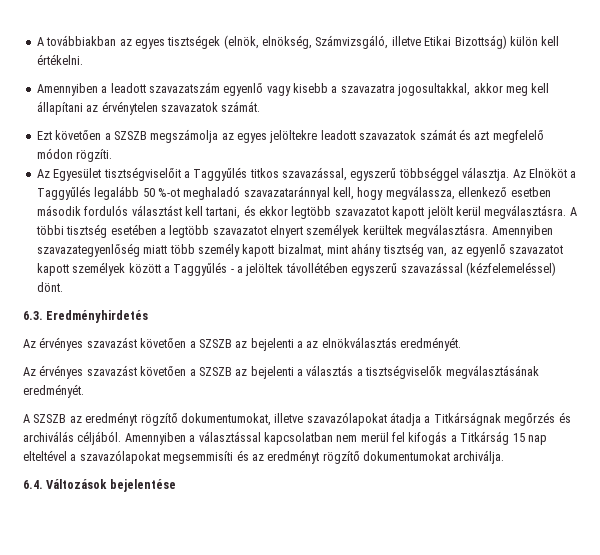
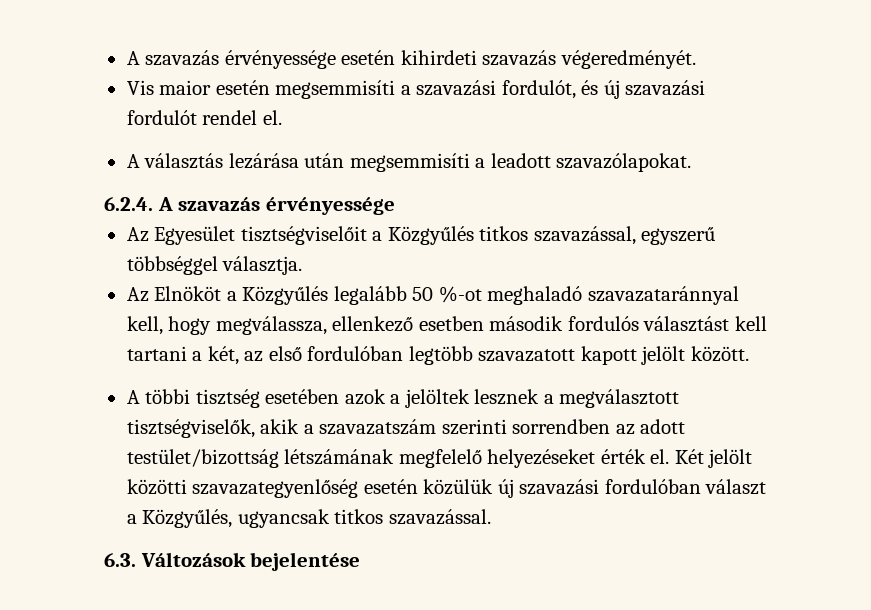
[36,35,560,49] [36,54,83,65] [36,82,550,96] [36,101,261,115] [36,129,544,143] [36,148,113,162] A továbbiakban az egyes tisztségek (elnök, elnökség, Számvizsgáló, illetve Etikai Bizottság) külön kell értékelni. // Amennyiben a leadott szavazatszám egyenlő vagy kisebb a szavazatra jogosultakkal, akkor meg kell állapítani az érvénytelen szavazatok számát. // Ezt követően a SZSZB megszámolja az egyes jelöltekre leadott szavazatok számát és azt megfelelő módon rögzíti. -> [126,50,696,69] [126,80,706,99] [126,110,282,125] [126,153,692,172] [104,197,395,215] A szavazás érvényessége esetén kihirdeti szavazás végeredményét. // Vis maior esetén megsemmisíti a szavazási fordulót, és új szavazási fordulót rendel el. // A választás lezárása után megsemmisíti a leadott szavazólapokat. // 6.2.4. A szavazás érvényessége
[193,167,248,181] Taggyűlés -> [387,226,474,245] Közgyűlés
(510, 174) none -> (303, 265) //
[36,186,91,200] Taggyűlés -> [242,286,329,305] Közgyűlés
[205,205,577,219] [35,224,553,238] [36,243,564,257] [36,262,556,276] [36,282,63,292] [23,310,149,323] [23,337,462,351] [23,365,539,379] [23,384,84,398] [23,412,571,426] [23,431,547,445] [23,450,505,464] [23,480,43,489] tartani, és ekkor legtöbb szavazatot kapott jelölt kerül megválasztásra. A többi tisztség esetében a legtöbb szavazatot elnyert személyek kerültek megválasztásra. Amennyiben szavazategyenlőség miatt több személy kapott bizalmat, mint ahány tisztség van, az egyenlő szavazatot kapott személyek között a Taggyűlés - a jelöltek távollétében egyszerű szavazással (kézfelemeléssel) dönt. // 6.3. Eredményhirdetés // Az érvényes szavazást követően a SZSZB az bejelenti a az elnökválasztás eredményét. // Az érvényes szavazást követően a SZSZB az bejelenti a választás a tisztségviselők megválasztásának eredményét. // A SZSZB az eredményt rögzítő dokumentumokat, illetve szavazólapokat átadja a Titkárságnak megőrzés és archiválás céljából. Amennyiben a választással kapcsolatban nem merül fel kifogás a Titkárság 15 nap elteltével a szavazólapokat megsemmisíti és az eredményt rögzítő dokumentumokat archiválja. // 6.4. -> [126,346,749,365] [126,389,680,408] [126,419,686,438] [126,449,753,468] [126,479,767,498] [126,509,491,528] [104,553,136,567] tartani a két, az első fordulóban legtöbb szavazatott kapott jelölt között. // A többi tisztség esetében azok a jelöltek lesznek a megválasztott tisztségviselők, akik a szavazatszám szerinti sorrendben az adott testület/bizottság létszámának megfelelő helyezéseket érték el. Két jelölt közötti szavazategyenlőség esetén közülük új szavazási fordulóban választ a Közgyűlés, ugyancsak titkos szavazással. // 6.3.

